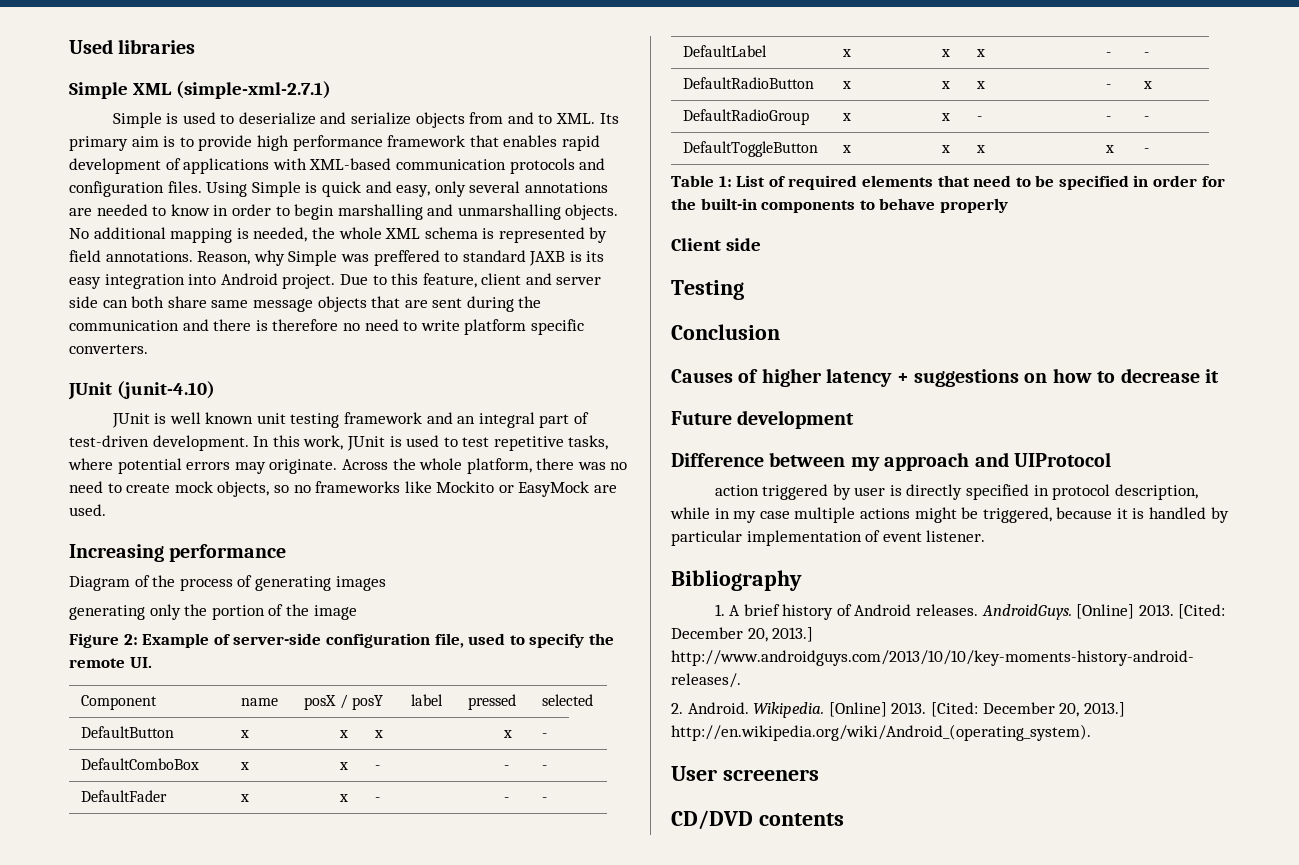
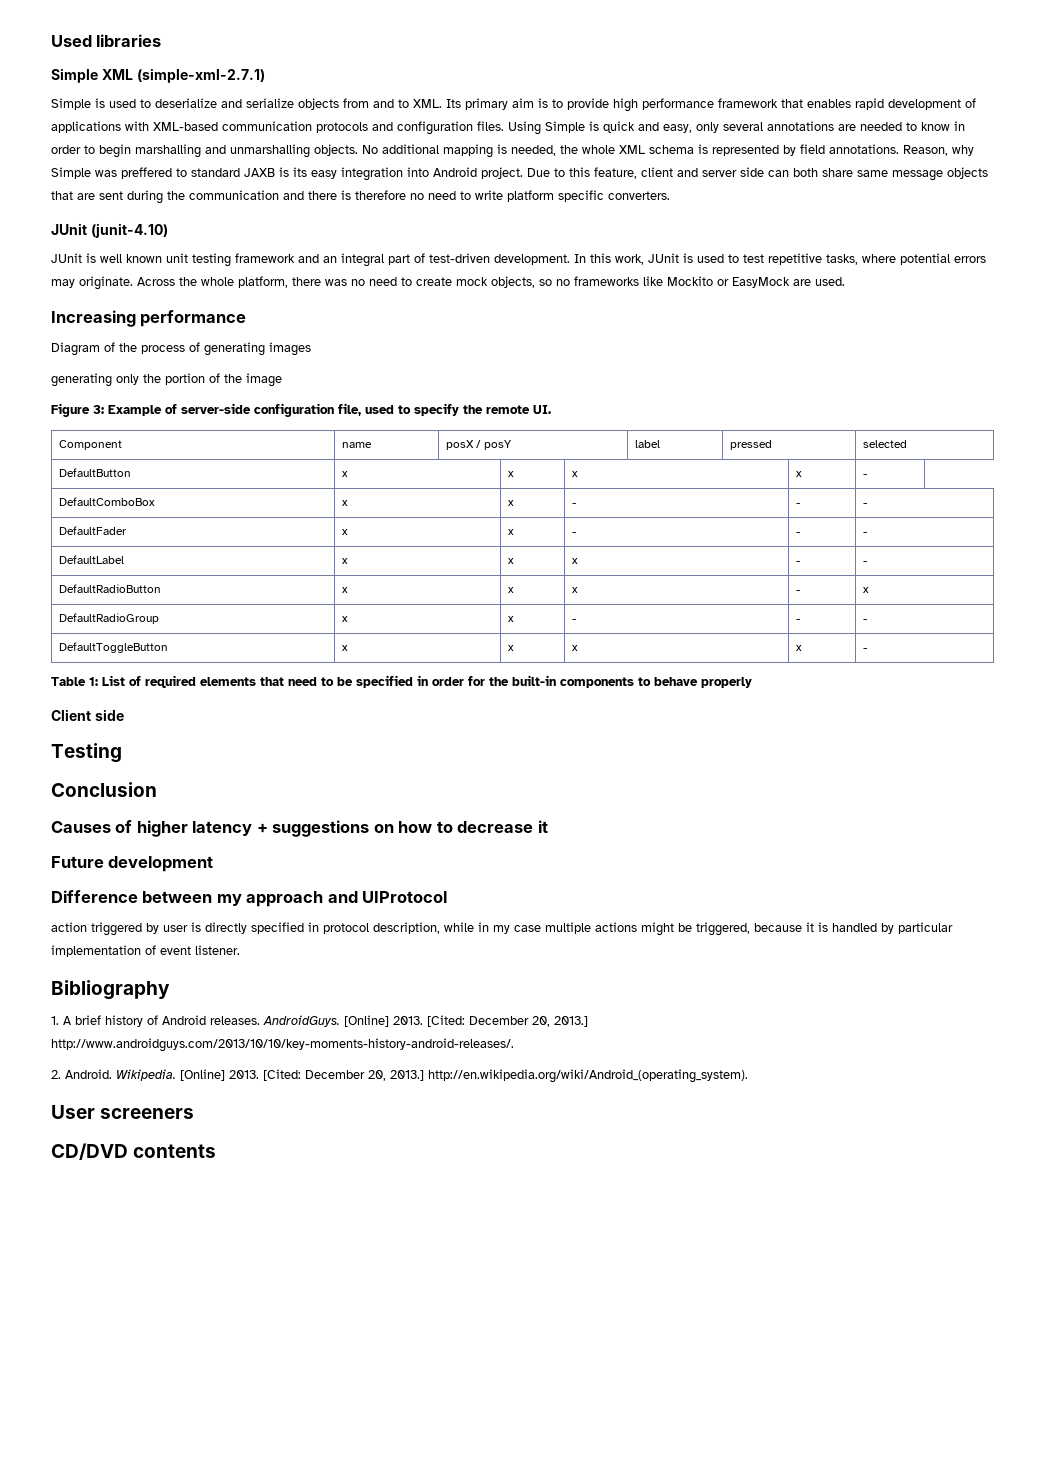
[123,634,138,645] 2: -> [93,405,104,414] 3:

